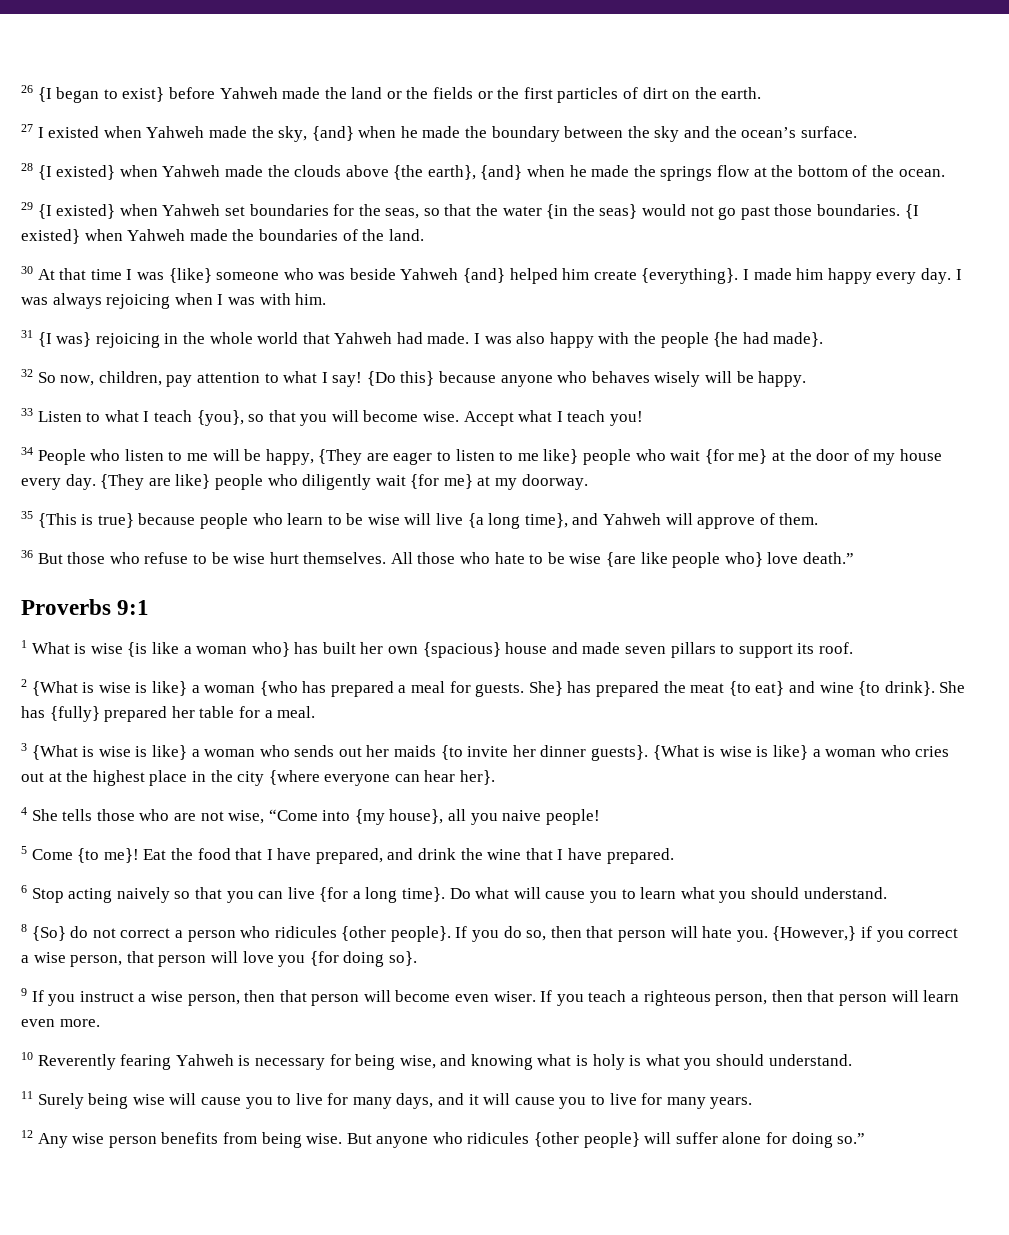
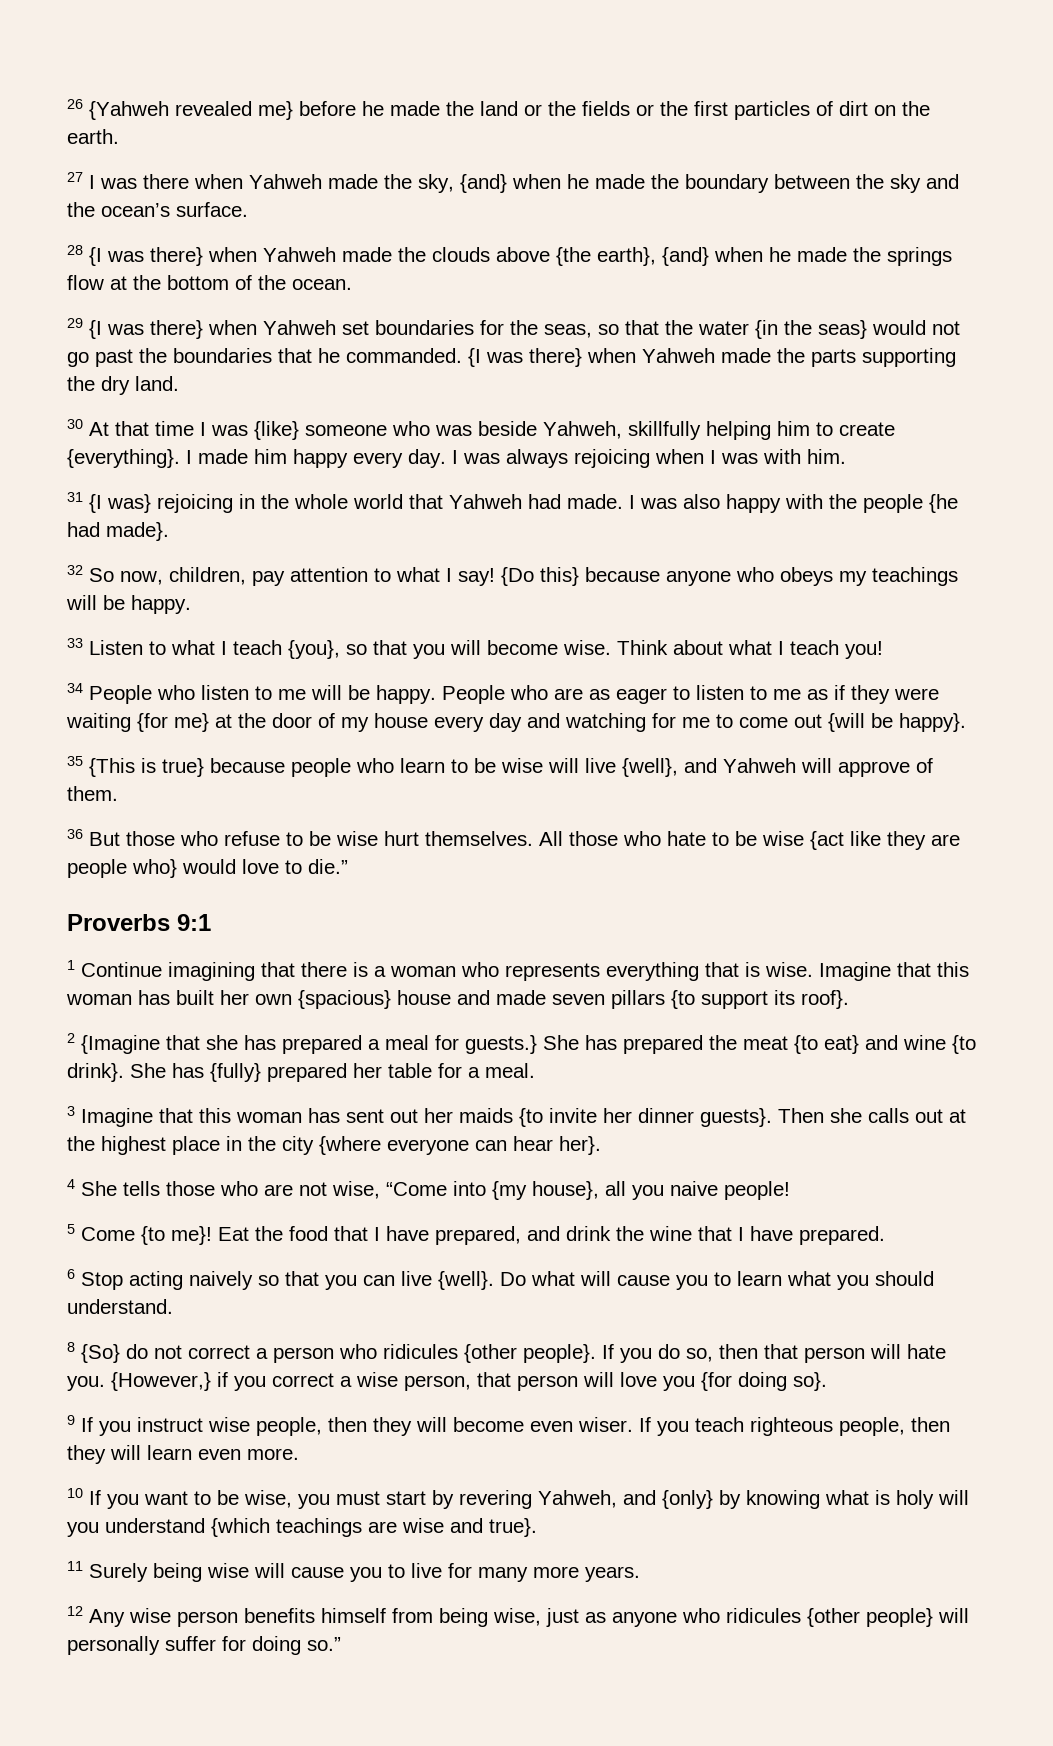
[37,87,278,103] {I began to exist} before Yahweh -> [89,101,384,120] {Yahweh revealed me} before he
[48,126,100,138] existed -> [100,174,189,189] was there
[56,165,116,180] existed} -> [107,247,203,266] was there}
[56,204,116,219] existed} -> [107,320,203,339] was there}
[774,204,919,219] [21,229,385,244] those boundaries. {I existed} when Yahweh made the boundaries of the -> [139,348,956,367] [67,376,130,395] the boundaries that he commanded. {I was there} when Yahweh made the parts supporting the dry
[400,268,590,284] Yahweh {and} helped him -> [543,421,833,440] Yahweh, skillfully helping him to
[591,371,701,387] behaves wisely -> [780,567,958,586] obeys my teachings
[463,411,514,426] Accept -> [617,640,723,655] Think about
[265,449,389,465] happy, {They are -> [376,685,610,704] happy. People who are as
[543,449,701,465] like} people who wait -> [807,685,939,704] [66,713,131,732] as if they were waiting
[65,474,588,490] day. {They are like} people who diligently wait {for me} at my doorway. -> [489,713,966,732] day and watching for me to come out {will be happy}.
[467,513,568,529] {a long time}, -> [622,758,678,777] {well},
[606,552,854,568] [21,599,150,615] [21,640,290,657] {are like people who} love death.” // Proverbs 9:1 // 1 What is wise {is like a woman who} -> [810,831,960,850] [67,859,348,878] [67,914,211,931] [67,960,969,981] [66,994,132,1005] {act like they are people who} would love to die.” // Proverbs 9:1 // 1 Continue imagining that there is a woman who represents everything that is wise. Imagine that this woman
[720,644,735,654] to -> [671,990,695,1009] {to
[818,642,853,654] roof. -> [801,990,849,1009] roof}.
[31,681,298,696] {What is wise is like} a woman {who -> [81,1035,238,1054] {Imagine that she
[475,681,563,697] guests. She} -> [465,1035,579,1054] guests.} She
[31,745,335,760] {What is wise is like} a woman who sends -> [81,1108,384,1127] Imagine that this woman has sent
[652,745,950,760] {What is wise is like} a woman who cries -> [778,1108,909,1123] Then she calls
[319,887,446,903] {for a long time}. -> [438,1271,494,1290] {well}.
[138,990,360,1006] a wise person, then that person -> [208,1417,412,1436] wise people, then they
[631,990,887,1006] a righteous person, then that person -> [750,1417,950,1436] [67,1445,106,1464] righteous people, then they
[37,1054,852,1070] Reverently fearing Yahweh is necessary for being wise, and knowing what is holy is what you should understand. -> [89,1490,969,1509] [67,1518,537,1537] If you want to be wise, you must start by revering Yahweh, and {only} by knowing what is holy will you understand {which teachings are wise and true}.
[396,1093,706,1109] days, and it will cause you to live for many -> [533,1566,579,1578] more
(219, 1138) none -> [321,1608,386,1623] himself
[306,1133,372,1144] wise. But -> [493,1608,606,1627] wise, just as
[675,1132,762,1144] suffer alone -> [67,1636,216,1655] personally suffer

